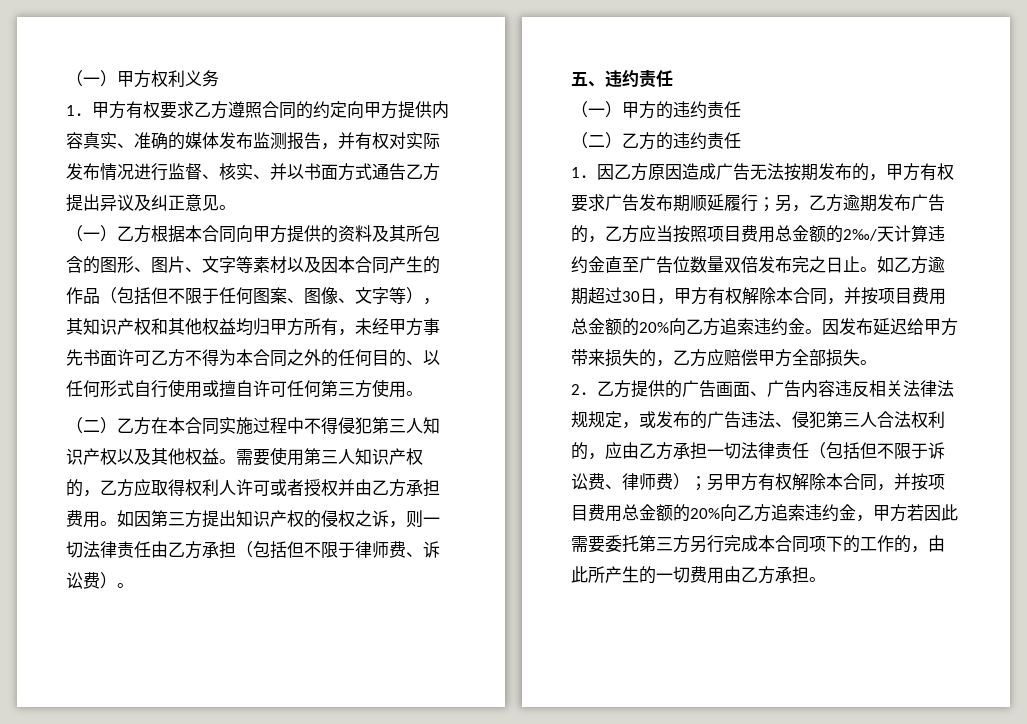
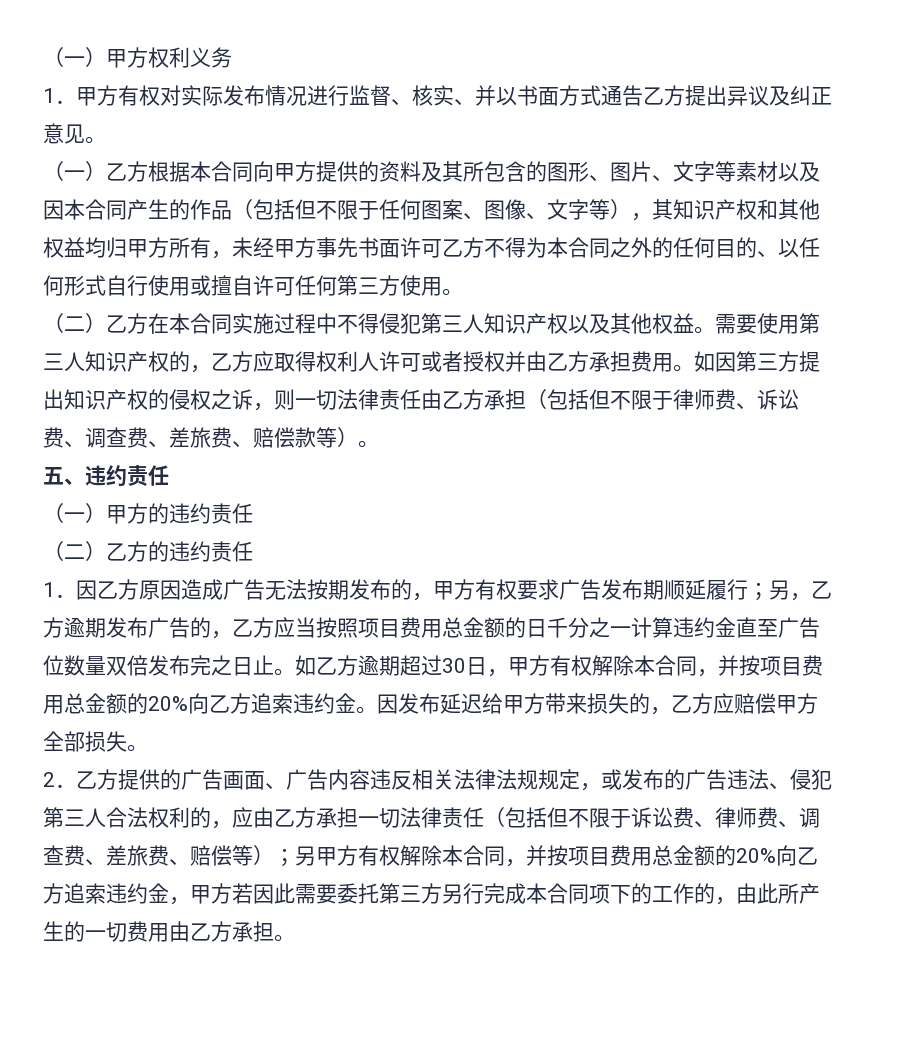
[160,101,449,119] [66,132,389,150] 要求乙方遵照合同的约定向甲方提供内容真实、准确的媒体发布监测报告，并有权 -> (160, 95) none
(100, 580) none -> [64,427,337,448] 、调查费、差旅费、赔偿款等
[843,226,894,242] 2‰/天 -> [526,617,631,638] 日千分之一
(673, 481) none -> [778,808,820,828] [43,845,253,866] 、调查费、差旅费、赔偿等

